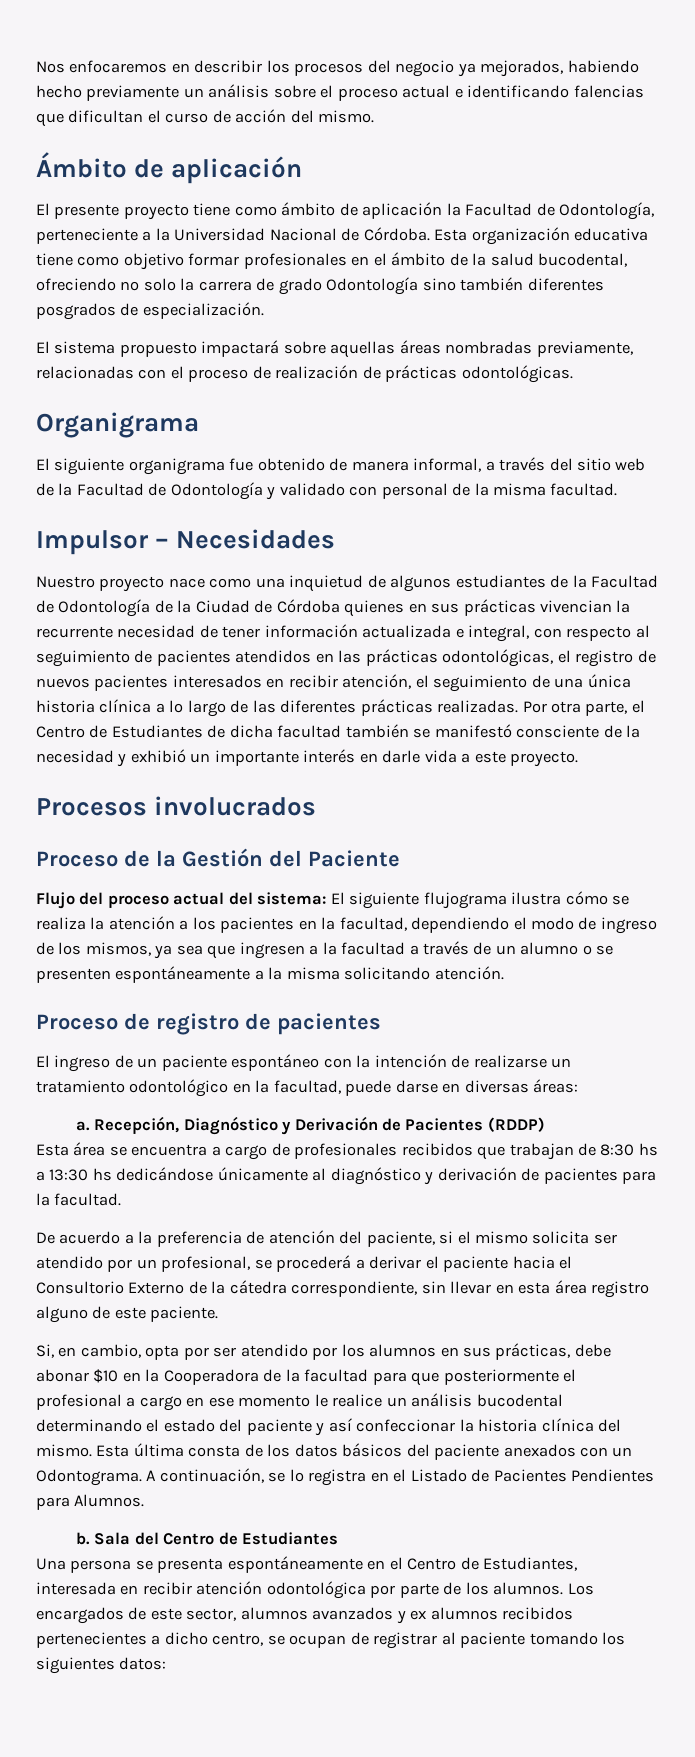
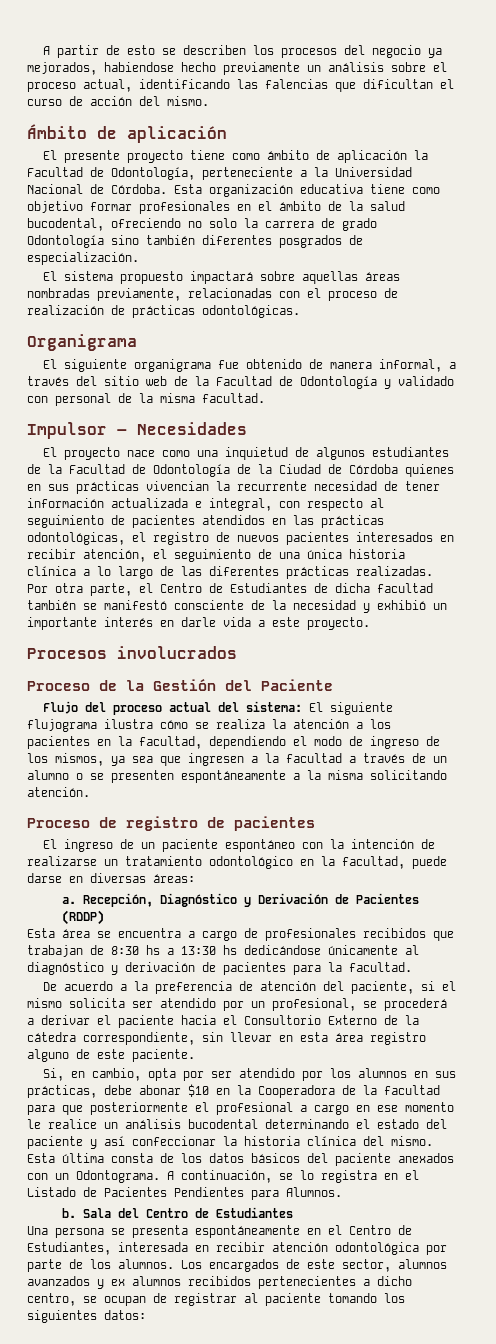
[36,60,263,73] Nos enfocaremos en describir -> [42,45,246,58] A partir de esto se describen
[567,60,639,73] habiendo -> [104,62,174,72] habiendose
[402,85,570,98] actual e identificando -> [83,79,258,92] actual, identificando las
[36,576,95,588] Nuestro -> [42,447,57,457] El

